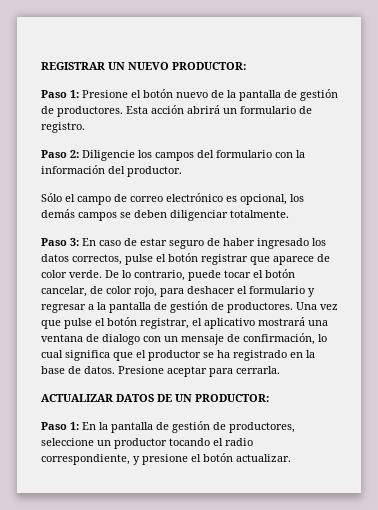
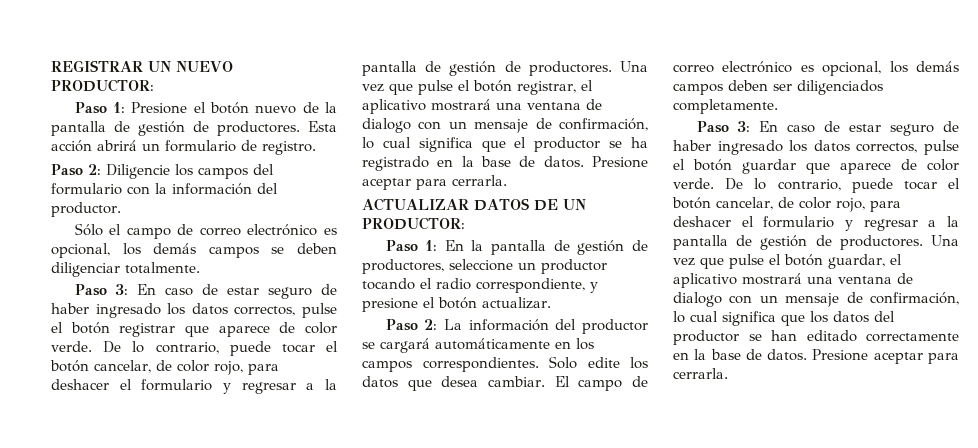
(291, 458) none -> [385,319,648,334] [362,338,594,353] [362,356,648,372] [362,376,648,391] [673,61,959,76] [673,80,883,95] [673,99,778,114] [696,121,959,136] [673,140,959,155] [673,159,959,174] [673,178,960,193] [672,197,901,212] [673,216,959,231] [673,235,959,250] [673,254,902,269] [673,273,913,288] [673,292,959,307] [673,311,895,326] [673,330,959,345] [673,349,959,364] [673,368,728,379] // Paso 2: La información del productor se cargará automáticamente en los campos correspondientes. Solo edite los datos que desea cambiar. El campo de correo electrónico es opcional, los demás campos deben ser diligenciados completamente. // Paso 3: En caso de estar seguro de haber ingresado los datos correctos, pulse el botón guardar que aparece de color verde. De lo contrario, puede tocar el botón cancelar, de color rojo, para deshacer el formulario y regresar a la pantalla de gestión de productores. Una vez que pulse el botón guardar, el aplicativo mostrará una ventana de dialogo con un mensaje de confirmación, lo cual significa que los datos del productor se han editado correctamente en la base de datos. Presione aceptar para cerrarla.

